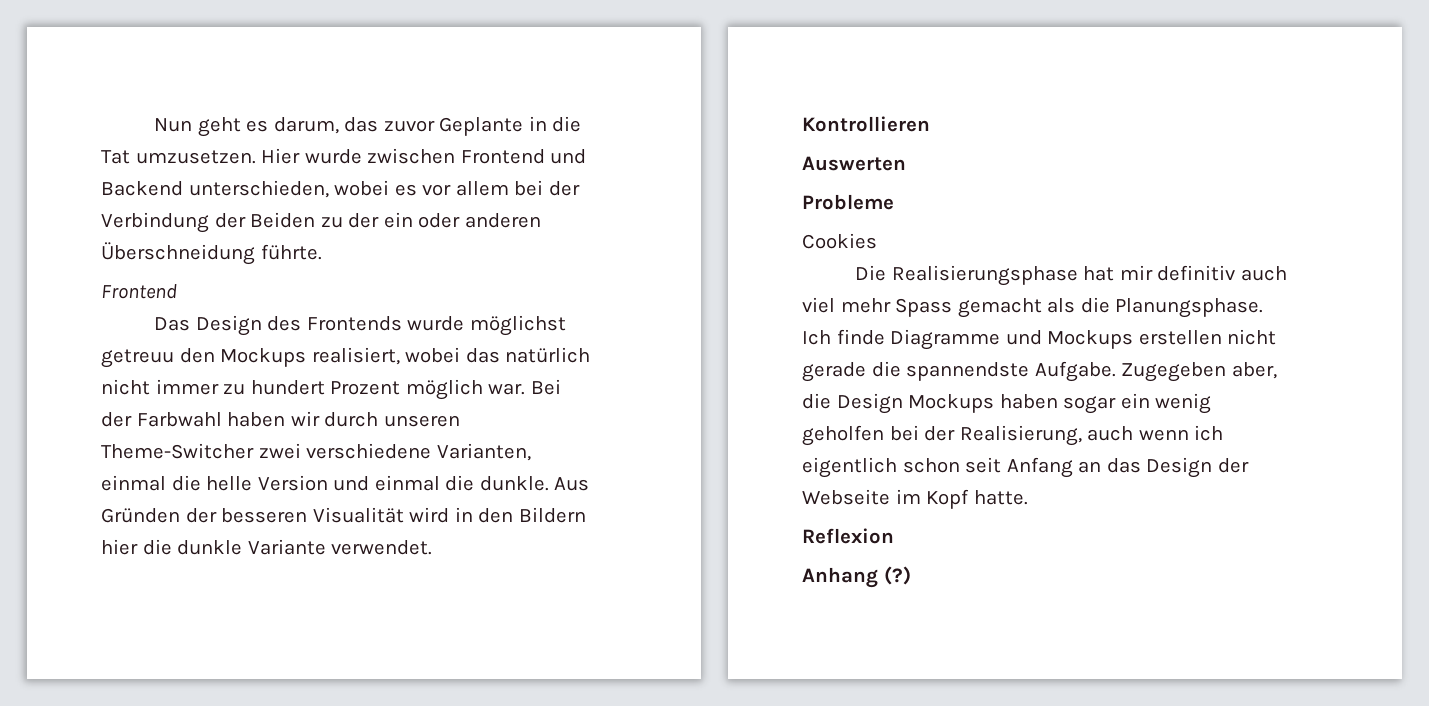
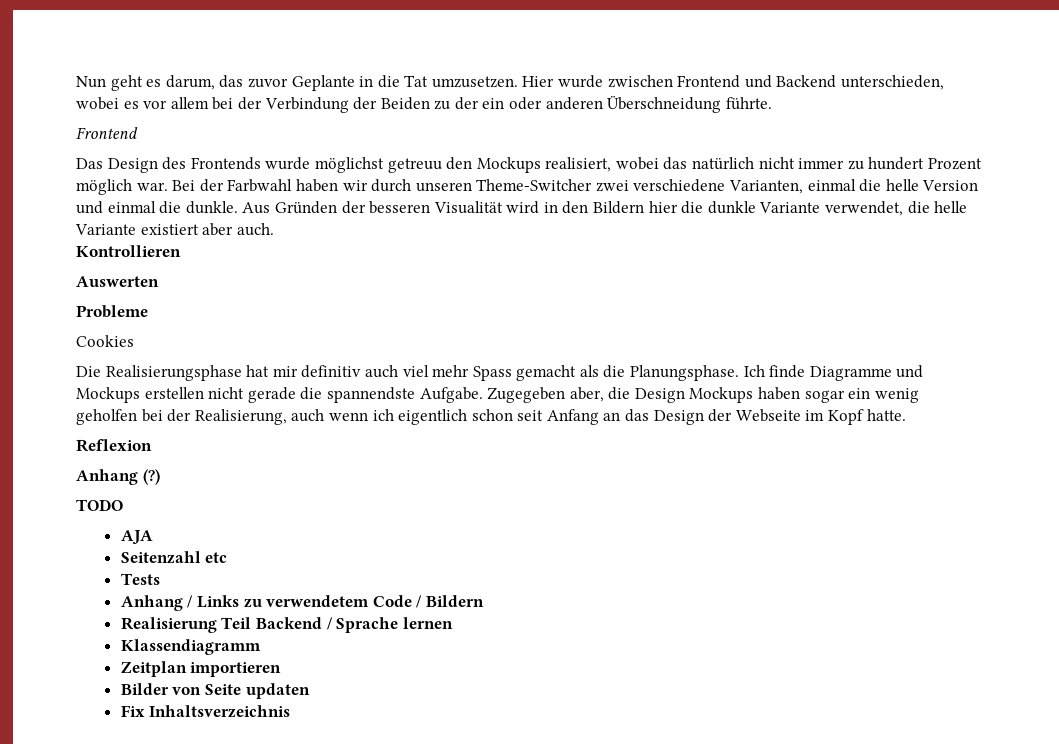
[331,540,433,555] verwendet. -> [825,201,968,216] [75,223,274,236] verwendet, die helle Variante existiert aber auch.
(911, 575) none -> [76,499,123,511] [120,530,153,545] [120,551,228,564] [120,573,160,585] [120,595,484,611] [120,617,453,633] [120,639,261,655] [120,661,282,677] [120,683,310,699] [120,705,291,718] // TODO // AJA // Seitenzahl etc // Tests // Anhang / Links zu verwendetem Code / Bildern // Realisierung Teil Backend / Sprache lernen // Klassendiagramm // Zeitplan importieren // Bilder von Seite updaten // Fix Inhaltsverzeichnis

